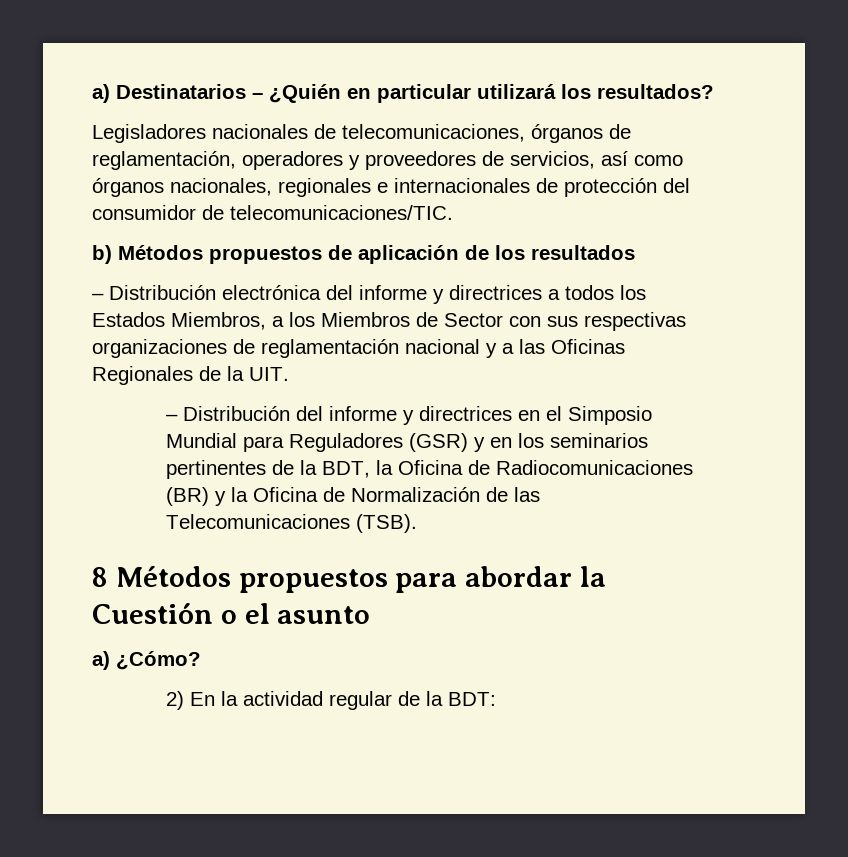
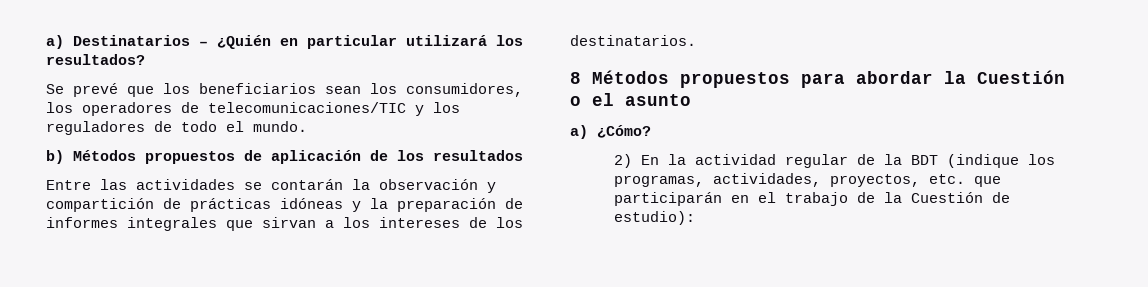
[92,124,631,143] [92,151,683,170] [92,178,690,197] [92,205,453,220] Legisladores nacionales de telecomunicaciones, órganos de reglamentación, operadores y proveedores de servicios, así como órganos nacionales, regionales e internacionales de protección del consumidor de telecomunicaciones/TIC. -> [46,83,523,97] [46,102,460,116] [46,121,307,135] Se prevé que los beneficiarios sean los consumidores, los operadores de telecomunicaciones/TIC y los reguladores de todo el mundo.
[92,285,646,304] [92,312,686,331] [92,339,625,358] [92,366,289,385] [166,406,653,425] [166,433,649,452] [166,460,694,479] [166,487,541,506] [166,514,418,533] – Distribución electrónica del informe y directrices a todos los Estados Miembros, a los Miembros de Sector con sus respectivas organizaciones de reglamentación nacional y a las Oficinas Regionales de la UIT. // – Distribución del informe y directrices en el Simposio Mundial para Reguladores (GSR) y en los seminarios pertinentes de la BDT, la Oficina de Radiocomunicaciones (BR) y la Oficina de Normalización de las Telecomunicaciones (TSB). -> [46,179,496,193] [46,198,523,212] [46,217,523,231] [570,35,696,46] Entre las actividades se contarán la observación y compartición de prácticas idóneas y la preparación de informes integrales que sirvan a los intereses de los destinatarios.
[448,692,497,706] BDT: -> [911,154,1056,168] [614,173,1002,187] [614,192,1011,206] [614,211,696,225] BDT (indique los programas, actividades, proyectos, etc. que participarán en el trabajo de la Cuestión de estudio):

